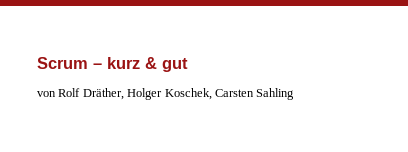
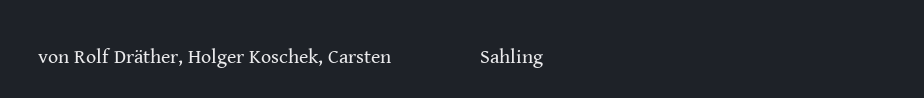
[37,57,188,72] Scrum – kurz & gut // -> (38, 58) none

